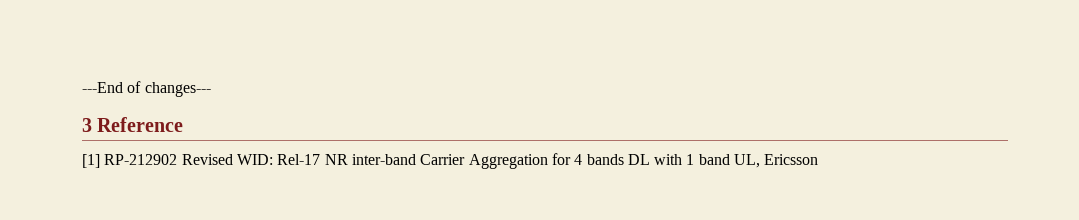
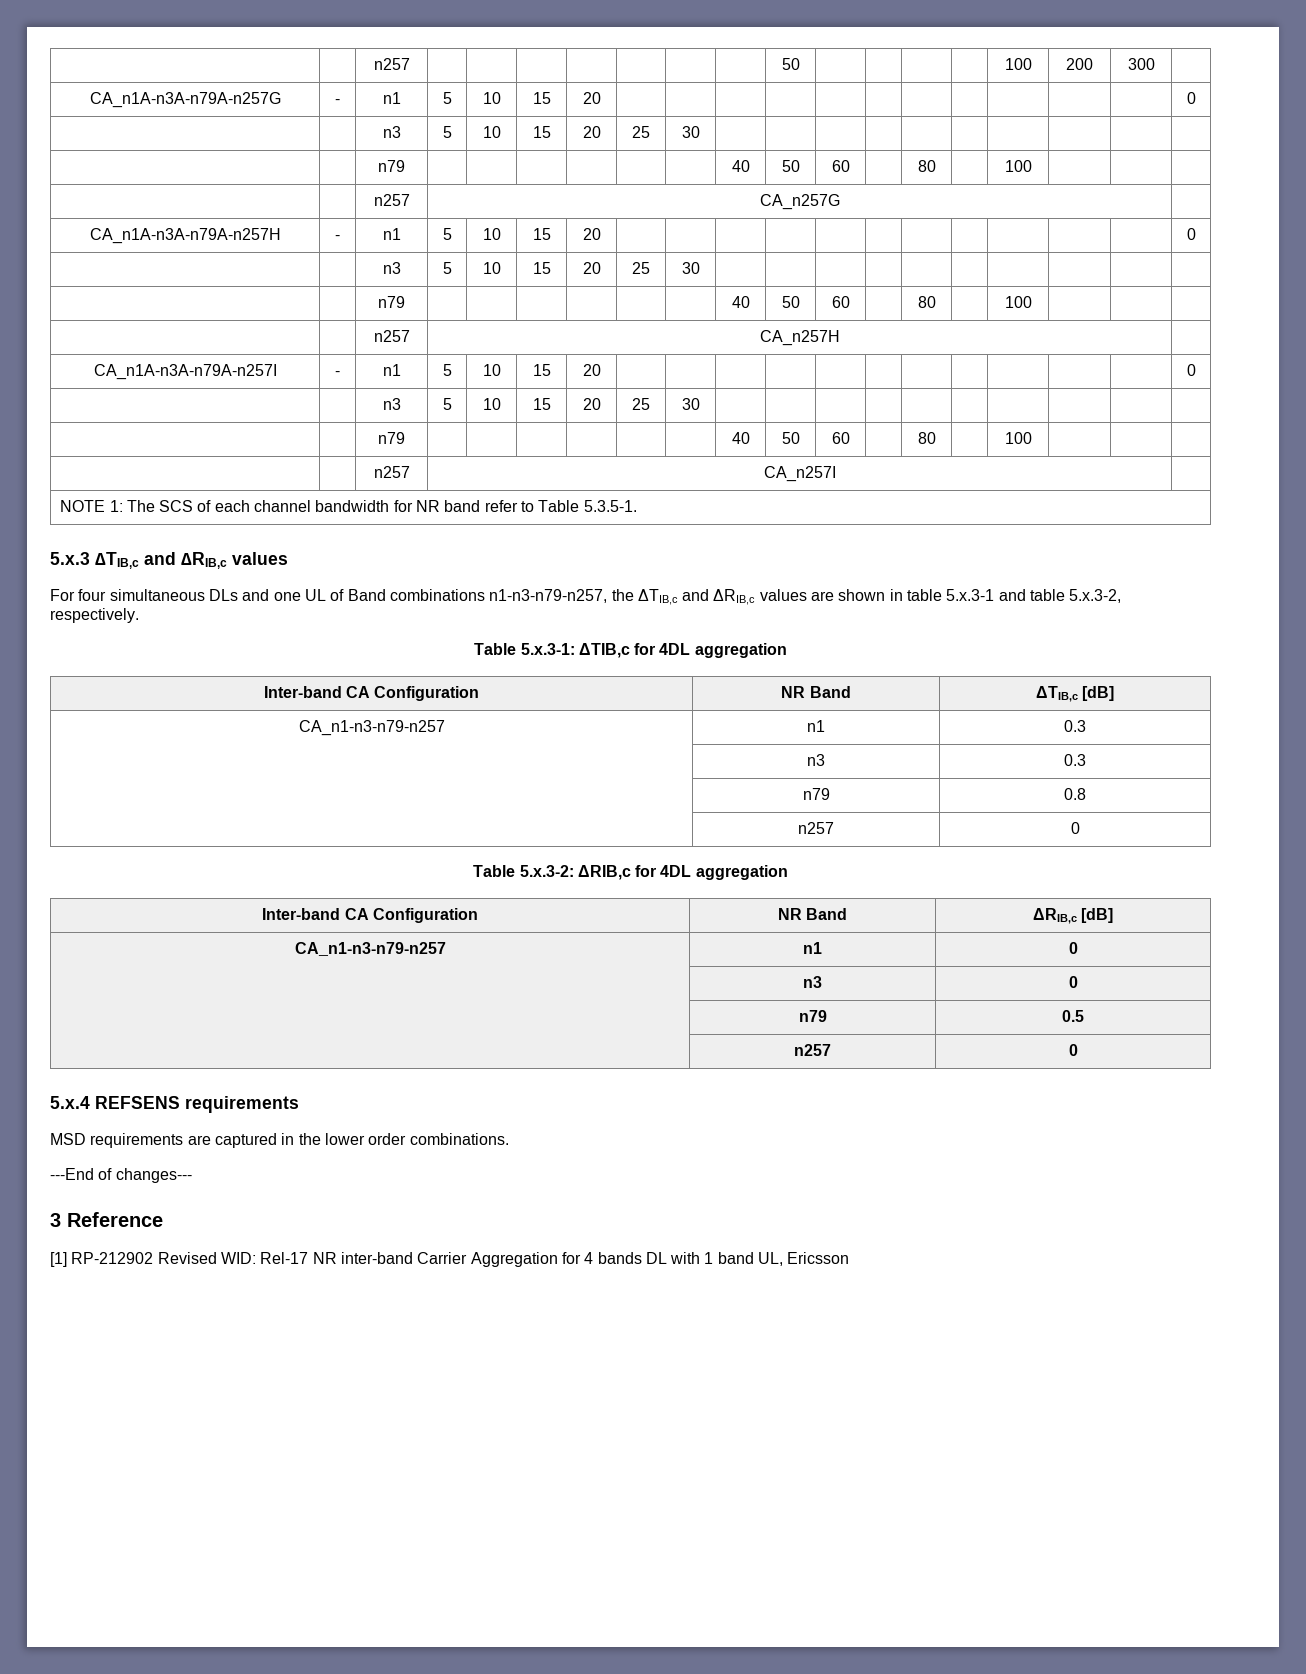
(82, 87) none -> [373,58,410,70] [781,58,800,70] [1004,58,1032,70] [1066,58,1093,70] [1127,58,1155,70] [89,92,281,108] [335,99,340,104] [382,92,401,104] [442,92,452,104] [482,92,501,104] [532,92,551,104] [582,92,601,104] [1186,92,1196,104] [382,126,401,138] [442,126,452,138] [482,126,501,138] [532,126,551,138] [582,126,601,138] [632,126,650,138] [681,126,700,138] [378,160,405,172] [731,160,750,172] [781,160,800,172] [831,160,850,172] [917,160,936,172] [1004,160,1032,172] [373,194,410,206] [759,194,840,210] [89,228,281,244] [335,235,340,240] [382,228,401,240] [442,228,452,240] [482,228,501,240] [532,228,551,240] [582,228,601,240] [1186,228,1196,240] [382,262,401,274] [442,262,452,274] [482,262,501,274] [532,262,551,274] [582,262,601,274] [632,262,650,274] [681,262,700,274] [378,296,405,308] [731,296,750,308] [781,296,800,308] [831,296,850,308] [917,296,936,308] [1004,296,1032,308] [373,330,410,342] [759,330,840,346] [93,364,277,380] [335,371,340,376] [382,364,401,376] [442,364,452,376] [482,364,501,376] [532,364,551,376] [582,364,601,376] [1186,364,1196,376] [382,398,401,410] [442,398,452,410] [482,398,501,410] [532,398,551,410] [582,398,601,410] [632,398,650,410] [681,398,700,410] [378,432,405,444] [731,432,750,444] [781,432,800,444] [831,432,850,444] [917,432,936,444] [1004,432,1032,444] [373,466,410,478] [763,466,836,482] [60,500,637,512] [50,552,288,569] [50,589,1122,605] [50,608,139,623] [474,643,787,658] [263,686,480,701] [781,686,851,698] [1035,686,1115,702] [298,720,445,736] [807,720,825,732] [1064,720,1086,732] [807,754,825,766] [1064,754,1086,766] [802,788,830,800] [1064,788,1086,800] [798,822,834,834] [1070,822,1080,834] [473,865,788,880] [262,908,478,923] [777,908,848,920] [1032,908,1114,924] [294,942,446,956] [803,942,822,954] [1068,942,1078,954] [803,976,822,988] [1068,976,1078,988] [798,1010,827,1022] [1062,1010,1084,1022] [794,1044,831,1056] [1068,1044,1078,1056] [50,1096,299,1113] [50,1133,509,1148] | | n257 | | | | | | | | 50 | | | | | 100 | 200 | 300 | // CA_n1A-n3A-n79A-n257G | - | n1 | 5 | 10 | 15 | 20 | | | | | | | | | | | | 0 // | | n3 | 5 | 10 | 15 | 20 | 25 | 30 | | | | | | | | | | // | | n79 | | | | | | | 40 | 50 | 60 | | 80 | | 100 | | | // | | n257 | CA_n257G | // CA_n1A-n3A-n79A-n257H | - | n1 | 5 | 10 | 15 | 20 | | | | | | | | | | | | 0 // | | n3 | 5 | 10 | 15 | 20 | 25 | 30 | | | | | | | | | | // | | n79 | | | | | | | 40 | 50 | 60 | | 80 | | 100 | | | // | | n257 | CA_n257H | // CA_n1A-n3A-n79A-n257I | - | n1 | 5 | 10 | 15 | 20 | | | | | | | | | | | | 0 // | | n3 | 5 | 10 | 15 | 20 | 25 | 30 | | | | | | | | | | // | | n79 | | | | | | | 40 | 50 | 60 | | 80 | | 100 | | | // | | n257 | CA_n257I | // NOTE 1: The SCS of each channel bandwidth for NR band refer to Table 5.3.5-1. // 5.x.3 ∆TIB,c and ∆RIB,c values // For four simultaneous DLs and one UL of Band combinations n1-n3-n79-n257, the ΔTIB,c and ΔRIB,c values are shown in table 5.x.3-1 and table 5.x.3-2, respectively. // Table 5.x.3-1: ΔTIB,c for 4DL aggregation // Inter-band CA Configuration | NR Band | ΔTIB,c [dB] // CA_n1-n3-n79-n257 | n1 | 0.3 // | n3 | 0.3 // | n79 | 0.8 // | n257 | 0 // Table 5.x.3-2: ΔRIB,c for 4DL aggregation // Inter-band CA Configuration | NR Band | ΔRIB,c [dB] // CA_n1-n3-n79-n257 | n1 | 0 // | n3 | 0 // | n79 | 0.5 // | n257 | 0 // 5.x.4 REFSENS requirements // MSD requirements are captured in the lower order combinations. //

